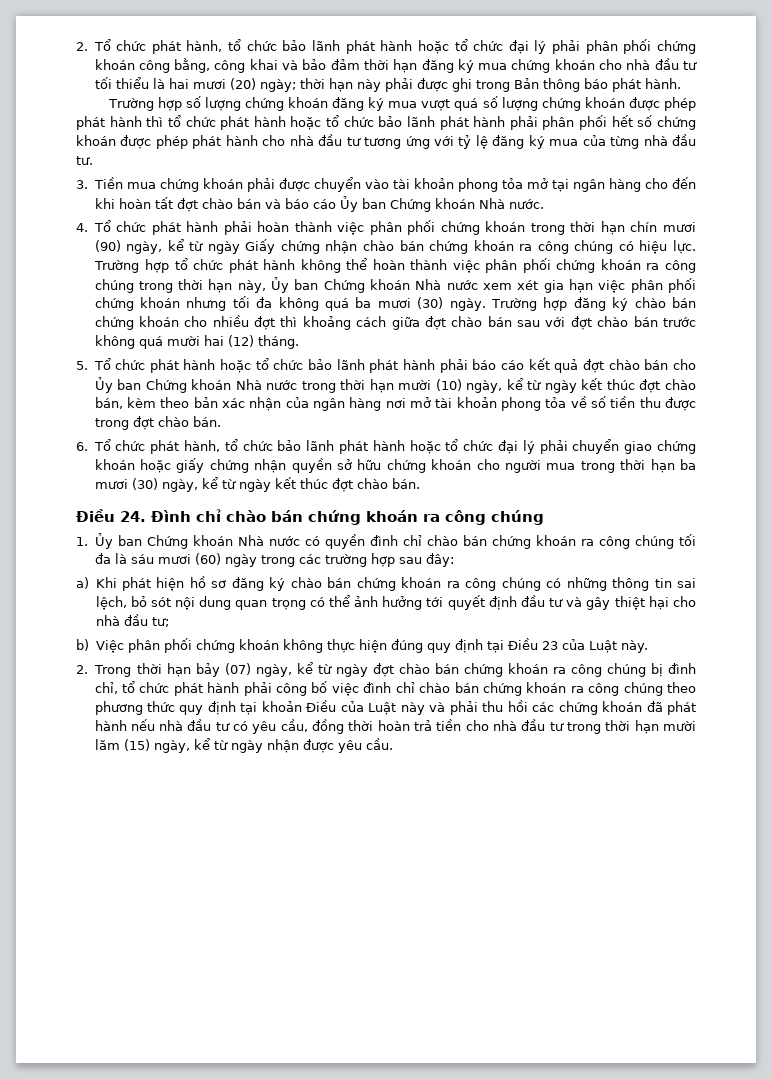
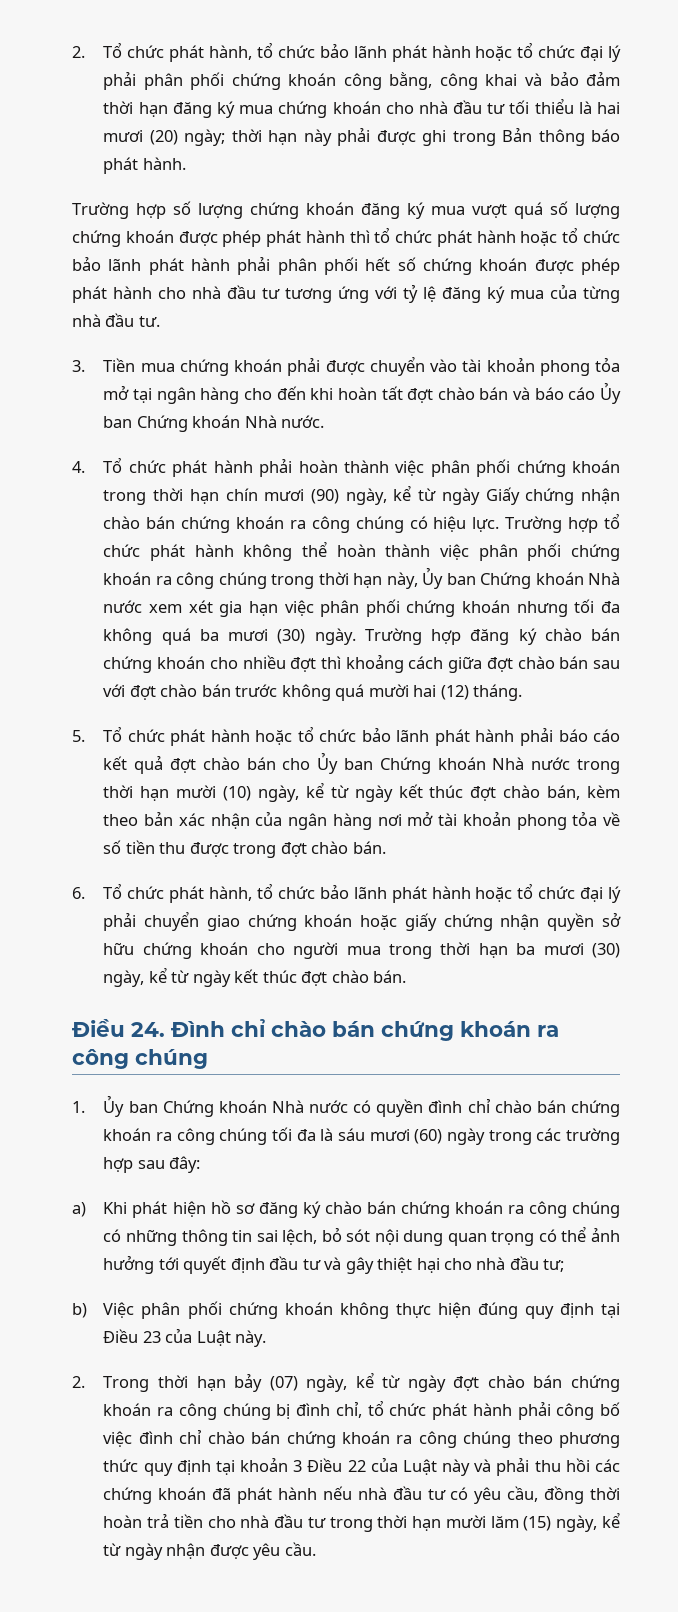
[306,700,337,712] Điều -> [293,1458,366,1472] 3 Điều 22

